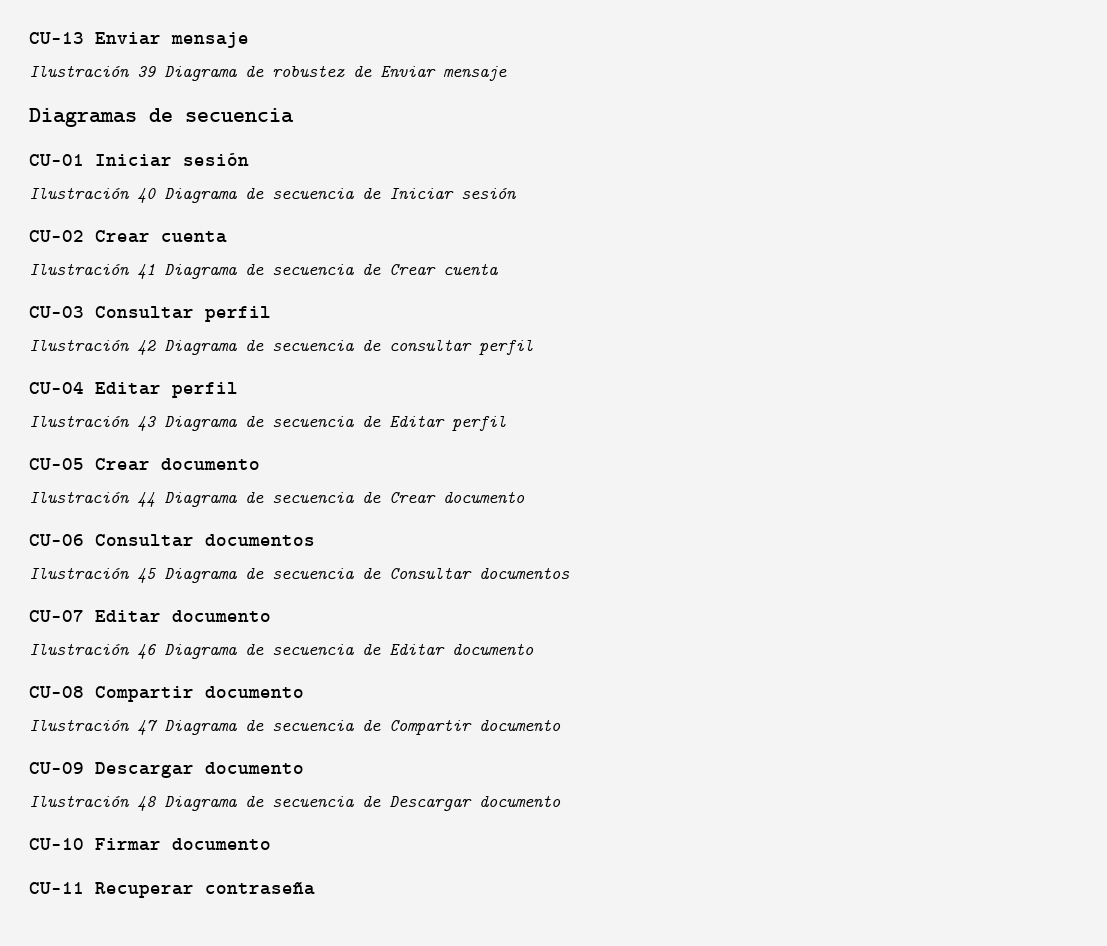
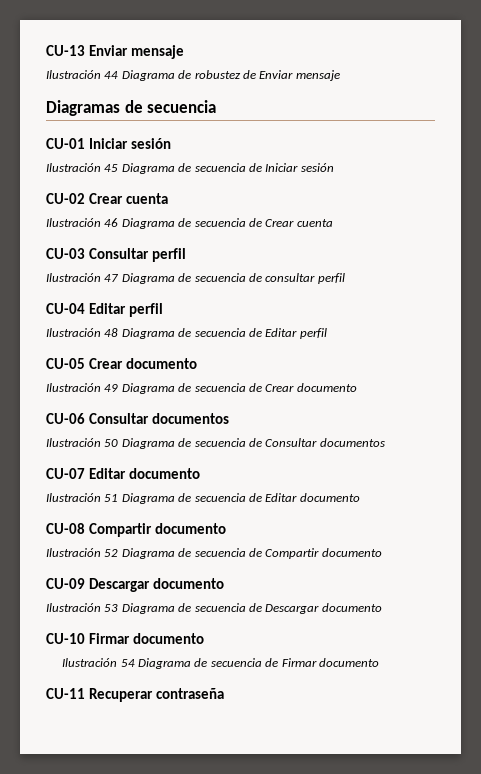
[137,66,156,77] 39 -> [104,71,119,79] 44
[137,188,156,204] 40 -> [104,164,119,172] 45
[137,264,155,280] 41 -> [104,218,119,227] 46
[137,340,156,356] 42 -> [104,274,119,282] 47
[137,416,156,432] 43 -> [104,328,119,337] 48
[137,492,155,508] 44 -> [104,384,119,392] 49
[137,568,156,584] 45 -> [104,439,119,447] 50
[137,644,157,660] 46 -> [104,494,119,502] 51
[137,720,158,736] 47 -> [104,549,119,557] 52
[137,796,156,812] 48 -> [104,604,119,612] 53
(271, 844) none -> [62,658,379,669] // Ilustración 54 Diagrama de secuencia de Firmar documento

